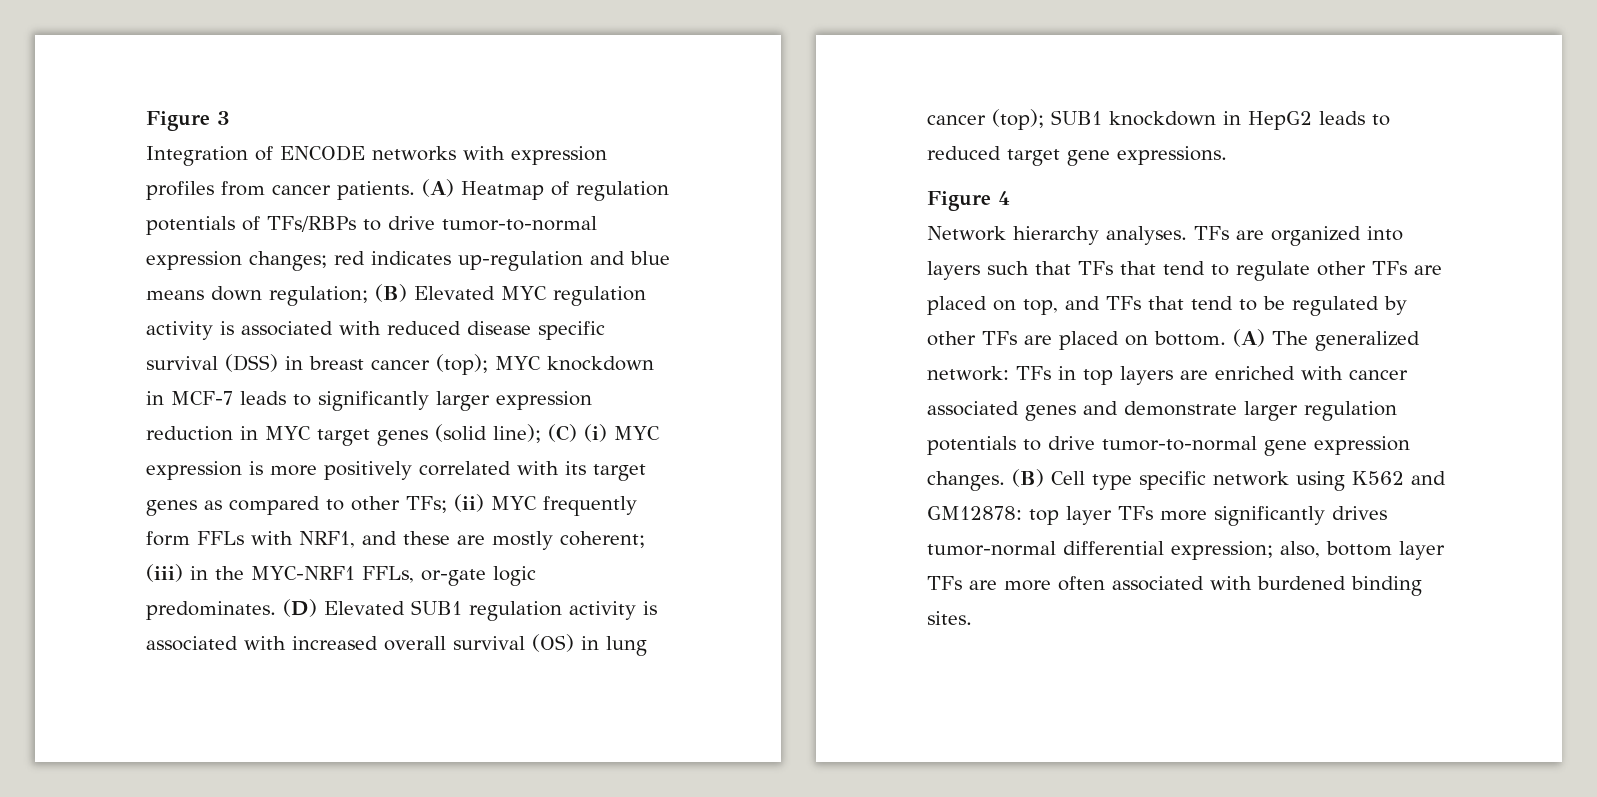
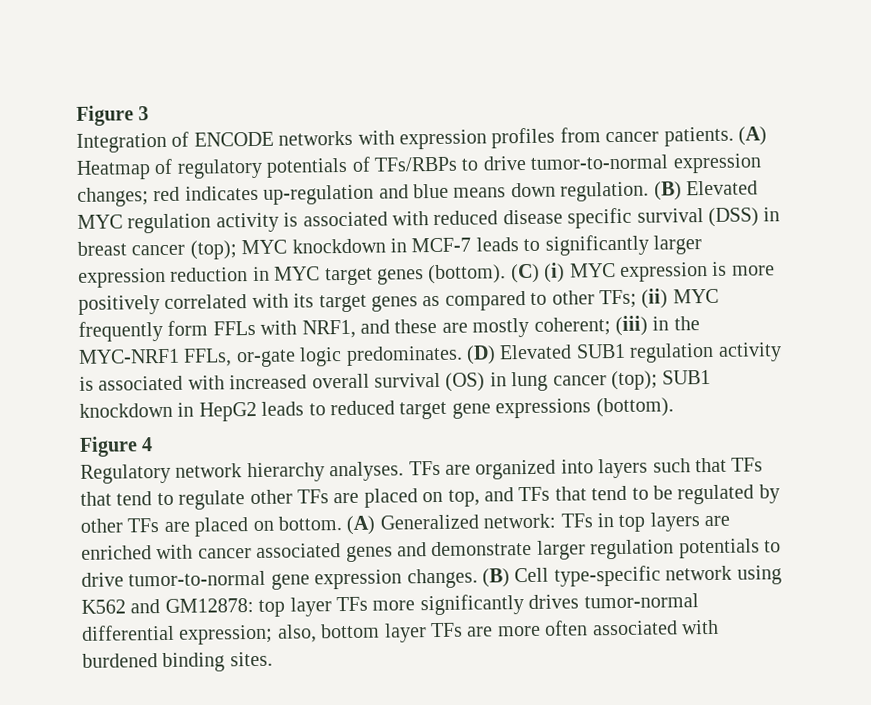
[576,181,669,201] regulation -> [176,158,263,179] regulatory
[269,286,368,306] regulation; -> [560,181,650,202] regulation.
[434,424,541,443] (solid line); -> [428,264,507,285] (bottom).
[1117,146,1227,165] expressions. -> [495,397,674,419] expressions (bottom).
[927,226,1006,241] Network -> [80,463,243,484] Regulatory network
[1272,331,1420,351] The generalized -> [379,514,479,530] Generalized
[1092,471,1206,490] type specific -> [553,565,661,587] type-specific

